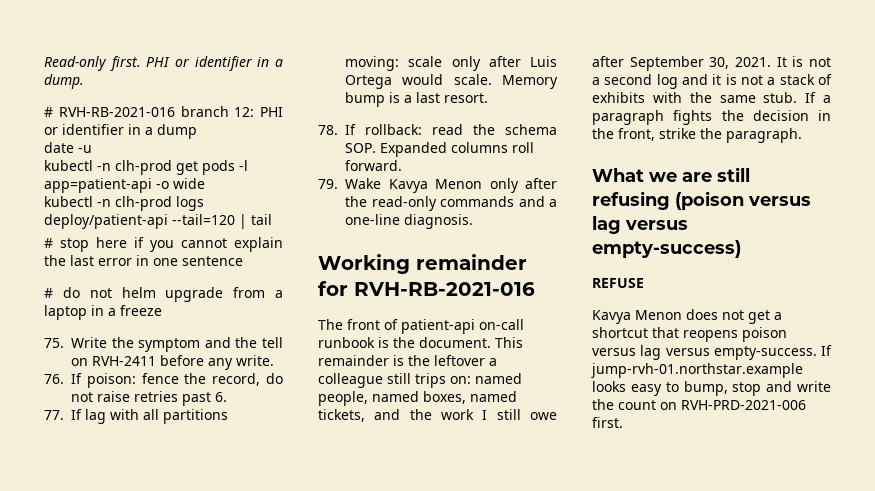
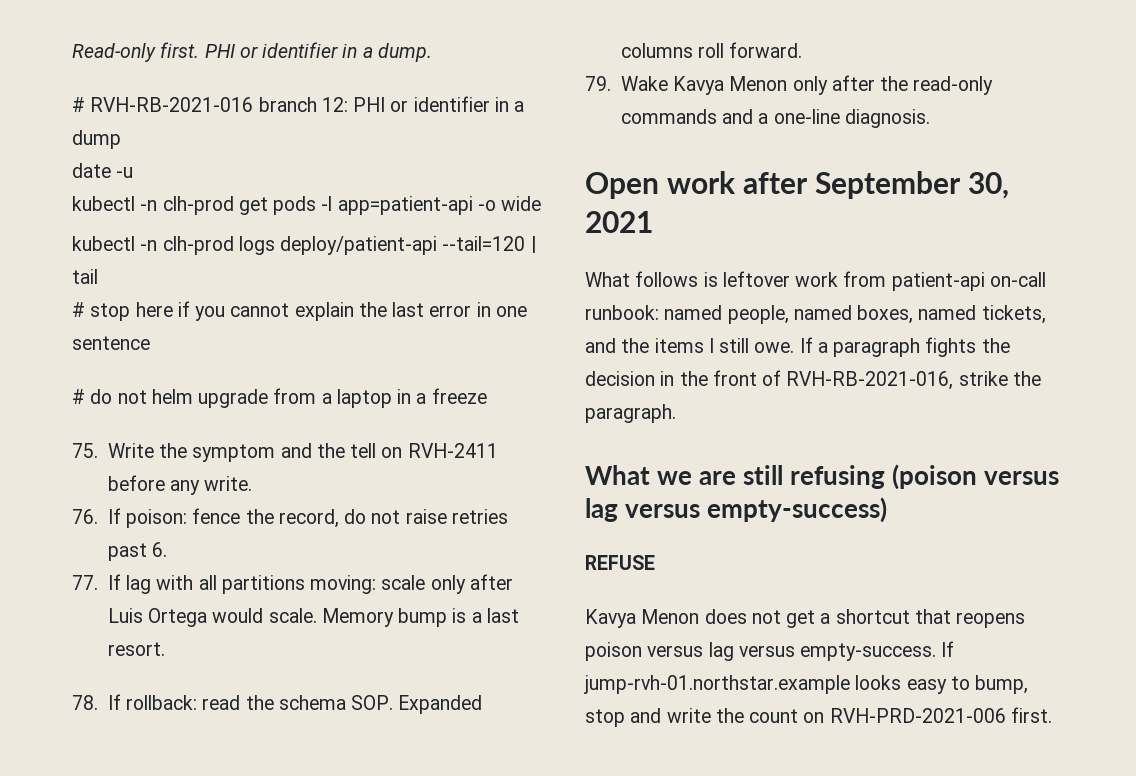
[318,254,527,274] [318,281,535,296] [318,319,524,334] [318,337,523,348] [318,355,497,366] [318,373,471,388] Working remainder for RVH-RB-2021-016 // The front of patient-api on-call runbook is the document. This remainder is the leftover a colleague still trips on: -> [585,171,1010,199] [585,211,653,233] [585,271,1046,291] [585,305,659,320] Open work after September 30, 2021 // What follows is leftover work from patient-api on-call runbook:
[441,409,474,420] work -> [654,338,704,353] items
[530,412,557,420] [592,56,831,71] [592,74,832,89] [592,92,798,103] owe after September 30, 2021. It is not a second log and it is not a stack of exhibits with the same stub. -> [754,342,795,353] owe.
[618,128,655,141] front, -> [712,370,954,390] front of RVH-RB-2021-016,

